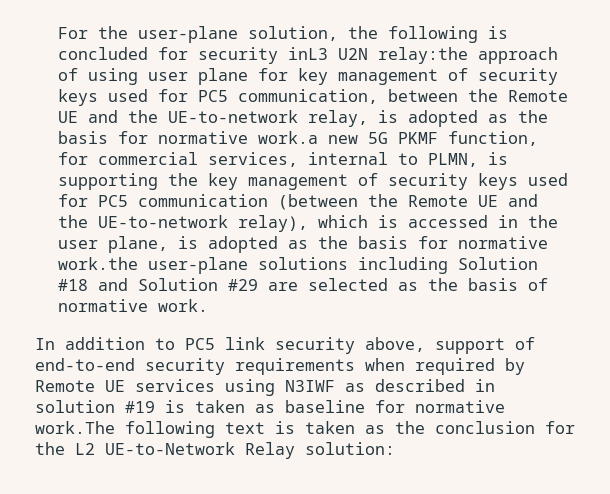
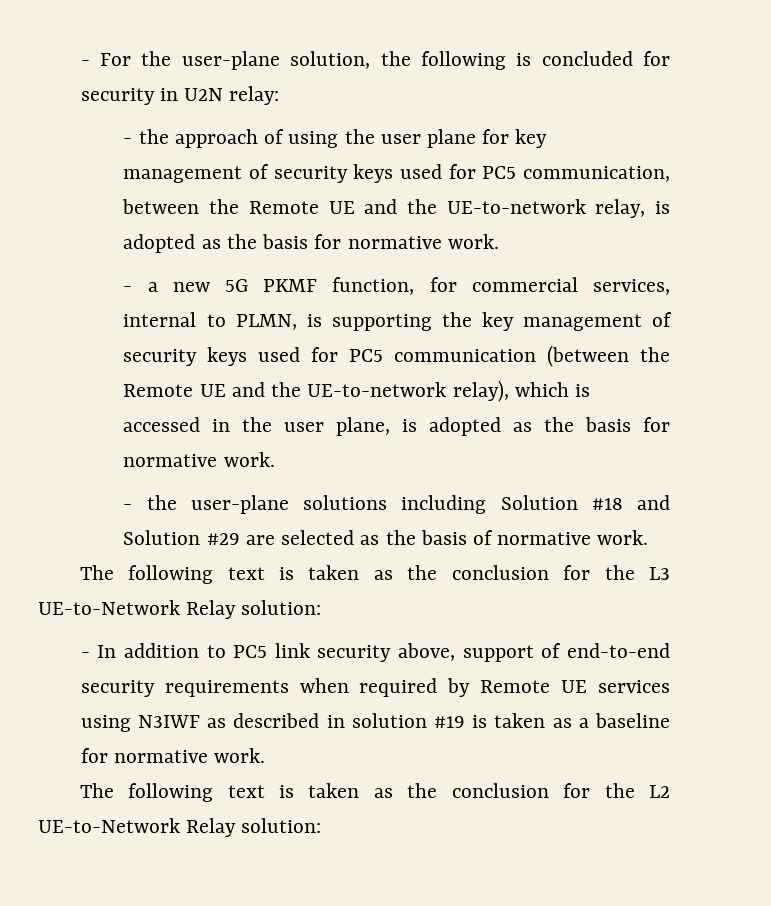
(58, 33) none -> [80,60,90,66] -
[288,47,469,64] inL3 U2N relay:the -> [159,86,280,105] [123,129,169,144] in U2N relay: // - the
(139, 76) none -> [344,129,375,144] the
[258,131,319,144] work.a -> [447,234,499,249] [123,282,158,292] work. // - a
[58,257,139,270] work.the -> [223,452,275,467] [123,495,177,510] work. // - the
(209, 305) none -> [79,565,671,584] [38,600,322,619] [80,652,90,658] The following text is taken as the conclusion for the L3 UE-to-Network Relay solution: // -
(275, 408) none -> [578,718,589,728] a
[35,421,115,434] work.The -> [214,748,266,763] [79,783,114,798] work. // The

